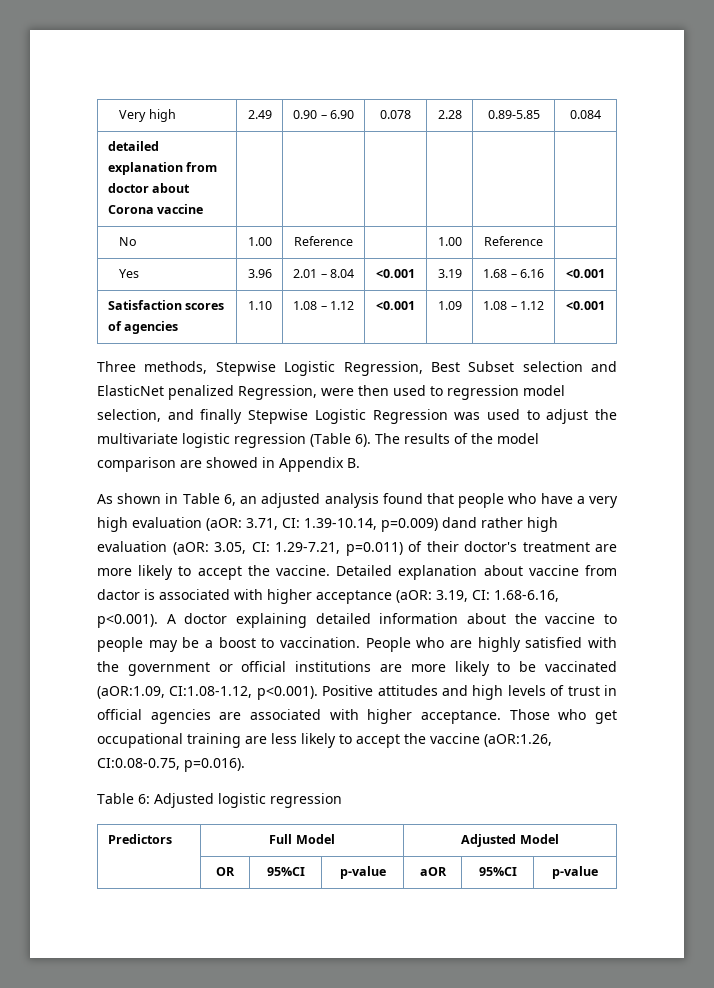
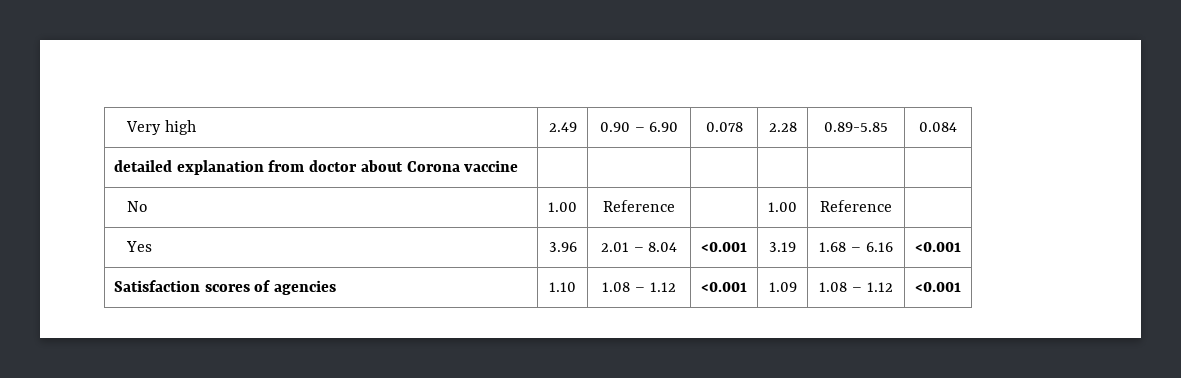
[97,361,617,376] [97,385,565,400] [97,409,617,424] [97,433,539,448] [97,457,360,472] [97,493,618,508] [97,517,558,532] [97,541,617,556] [97,565,617,580] [97,589,559,604] [97,613,617,628] [97,637,618,652] [97,661,618,676] [97,685,617,700] [97,709,617,724] [97,733,552,748] [97,758,245,772] [97,793,342,808] [107,834,172,844] [269,834,335,844] [461,834,559,847] [216,867,235,876] [266,867,305,876] [339,866,386,879] [419,867,447,876] [478,867,517,876] [552,866,598,879] // Three methods, Stepwise Logistic Regression, Best Subset selection and ElasticNet penalized Regression, were then used to regression model selection, and finally Stepwise Logistic Regression was used to adjust the multivariate logistic regression (Table 6). The results of the model comparison are showed in Appendix B. // As shown in Table 6, an adjusted analysis found that people who have a very high evaluation (aOR: 3.71, CI: 1.39-10.14, p=0.009) dand rather high evaluation (aOR: 3.05, CI: 1.29-7.21, p=0.011) of their doctor's treatment are more likely to accept the vaccine. Detailed explanation about vaccine from dactor is associated with higher acceptance (aOR: 3.19, CI: 1.68-6.16, p<0.001). A doctor explaining detailed information about the vaccine to people may be a boost to vaccination. People who are highly satisfied with the government or official institutions are more likely to be vaccinated (aOR:1.09, CI:1.08-1.12, p<0.001). Positive attitudes and high levels of trust in official agencies are associated with higher acceptance. Those who get occupational training are less likely to accept the vaccine (aOR:1.26, CI:0.08-0.75, p=0.016). // Table 6: Adjusted logistic regression // Predictors | Full Model | Adjusted Model // | OR | 95%CI | p-value | aOR | 95%CI | p-value -> (961, 287) none

